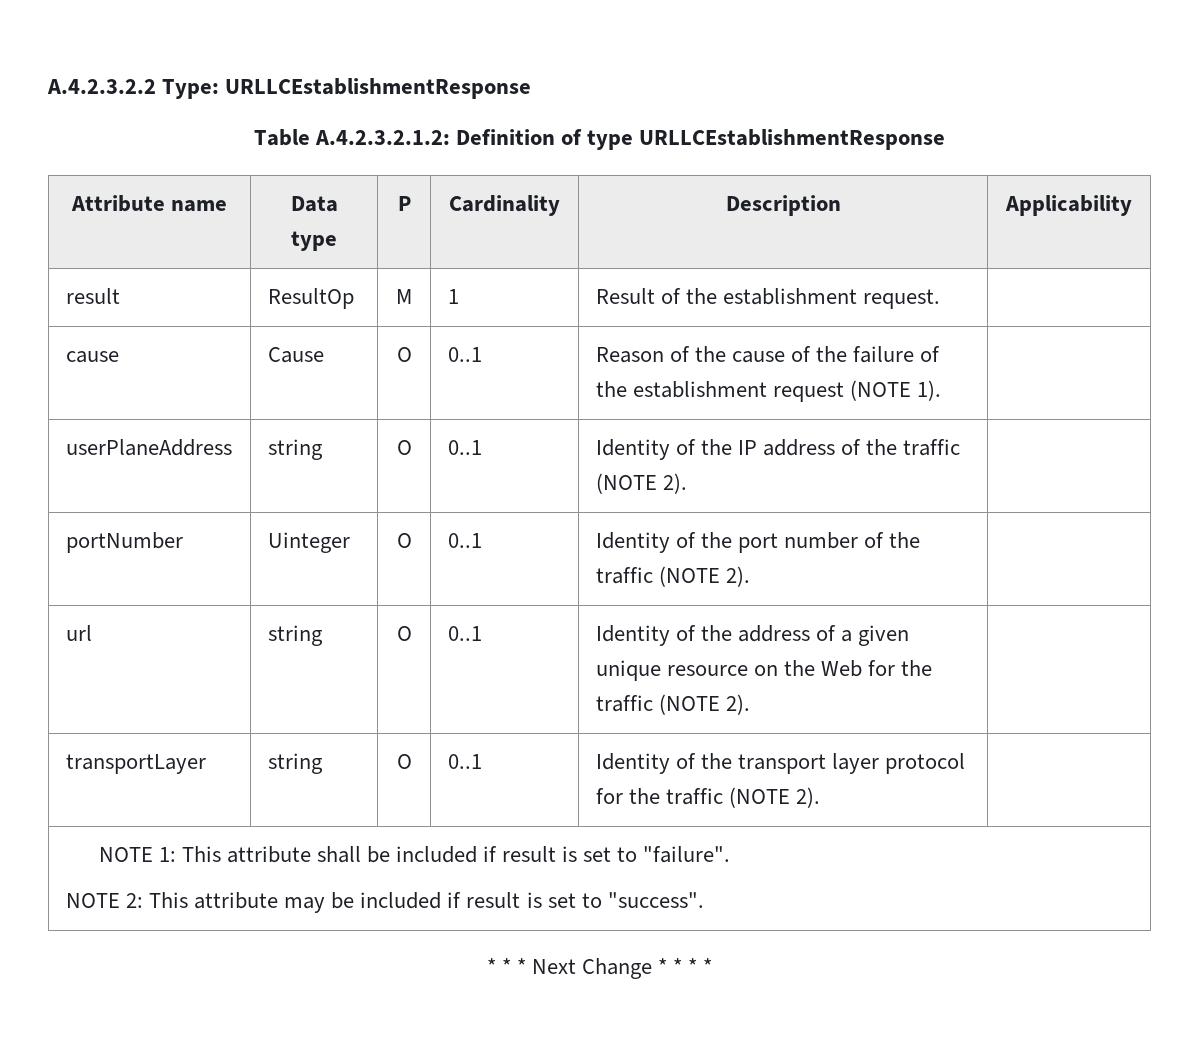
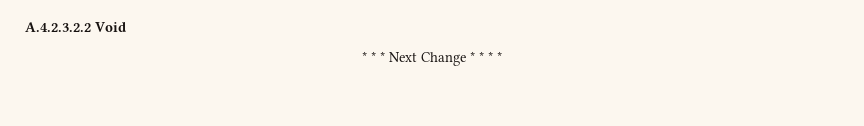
[162,78,532,99] [253,129,946,150] [70,195,228,212] [290,196,338,212] [291,231,337,251] [397,196,411,211] [449,195,560,216] [725,195,841,216] [1005,195,1132,216] [65,288,120,304] [267,288,354,309] [396,289,412,304] [447,289,459,304] [595,288,941,309] [65,351,119,363] [267,347,324,363] [396,347,412,362] [447,347,482,362] [595,346,941,363] [595,380,942,402] [65,439,232,456] [267,439,323,460] [396,440,412,455] [447,440,482,455] [595,439,961,460] [595,473,687,494] [65,532,183,553] [267,532,350,553] [396,533,412,548] [447,533,482,548] [595,532,921,553] [595,566,751,587] [65,625,92,641] [267,625,323,646] [396,626,412,641] [447,626,482,641] [595,625,910,646] [595,660,933,681] [595,694,751,715] [65,754,206,774] [267,753,323,774] [396,754,412,769] [447,754,482,769] [595,753,966,774] [595,787,821,808] [98,846,731,863] [65,892,704,913] Type: URLLCEstablishmentResponse // Table A.4.2.3.2.1.2: Definition of type URLLCEstablishmentResponse // Attribute name | Data type | P | Cardinality | Description | Applicability // result | ResultOp | M | 1 | Result of the establishment request. | // cause | Cause | O | 0..1 | Reason of the cause of the failure of the establishment request (NOTE 1). | // userPlaneAddress | string | O | 0..1 | Identity of the IP address of the traffic (NOTE 2). | // portNumber | Uinteger | O | 0..1 | Identity of the port number of the traffic (NOTE 2). | // url | string | O | 0..1 | Identity of the address of a given unique resource on the Web for the traffic (NOTE 2). | // transportLayer | string | O | 0..1 | Identity of the transport layer protocol for the traffic (NOTE 2). | // NOTE 1: This attribute shall be included if result is set to "failure". // NOTE 2: This attribute may be included if result is set to "success". -> [95,22,126,32] Void

